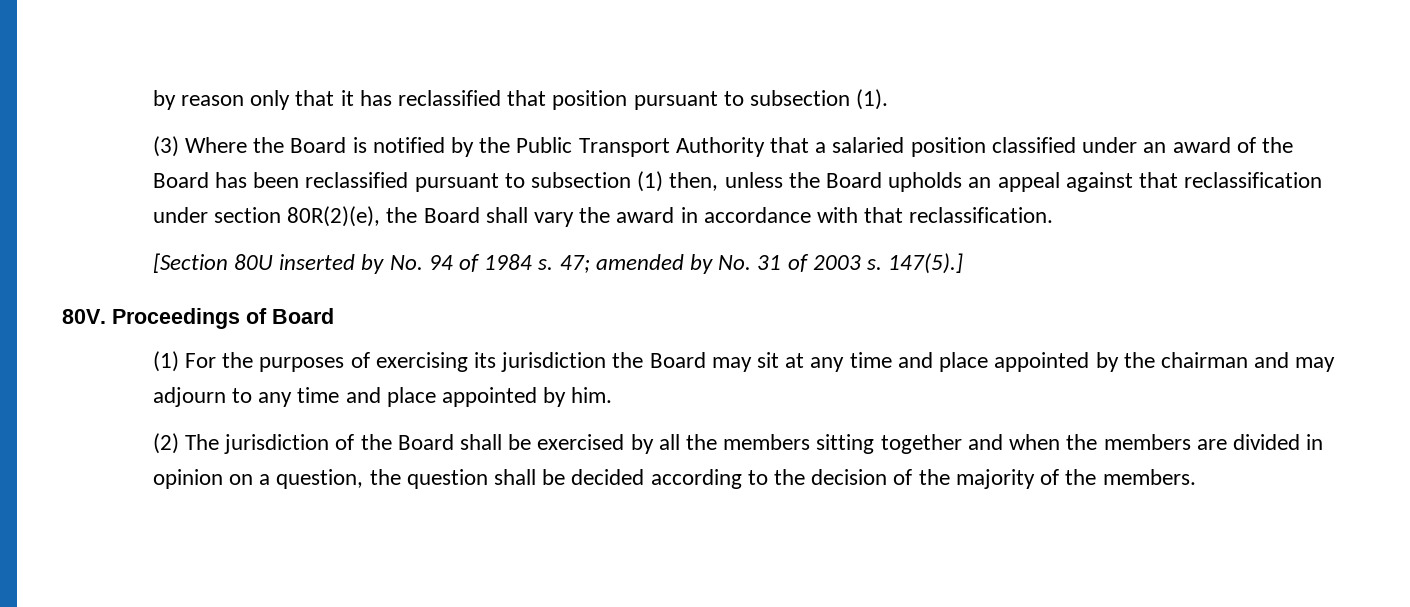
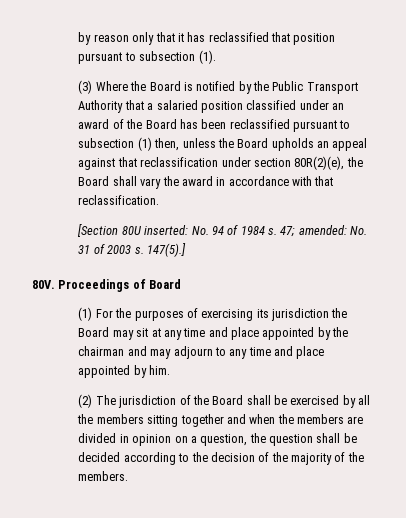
[279,254,385,274] inserted by -> [144,225,189,235] inserted:
[595,254,714,274] amended by -> [298,225,347,235] amended:

